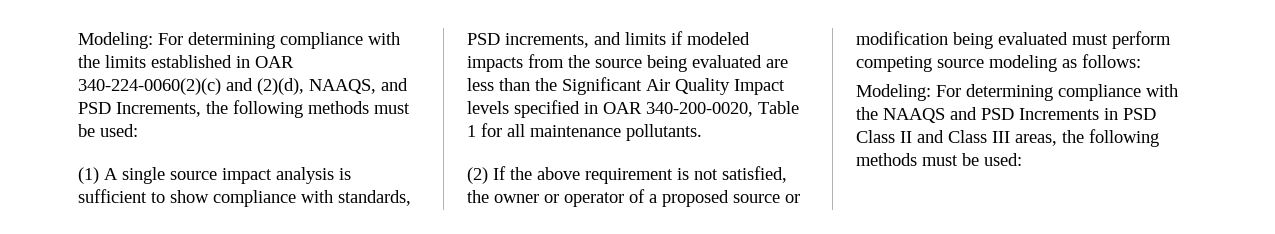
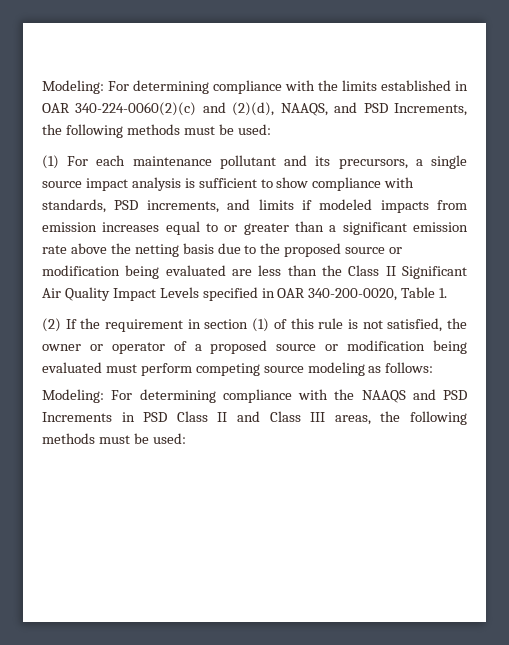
[104,168,118,180] A -> [67,155,423,169] For each maintenance pollutant and its precursors, a
[568,55,642,68] the source -> [42,221,468,235] [42,243,403,257] [42,265,120,276] emission increases equal to or greater than a significant emission rate above the netting basis due to the proposed source or modification
(557, 84) none -> [348,265,396,276] Class II
[467,101,509,114] levels -> [159,287,199,298] Levels
[467,123,702,141] [467,166,673,184] 1 for all maintenance pollutants. // (2) If the above requirement -> [439,288,448,298] [42,318,344,332] 1. // (2) If the requirement in section (1) of this rule

